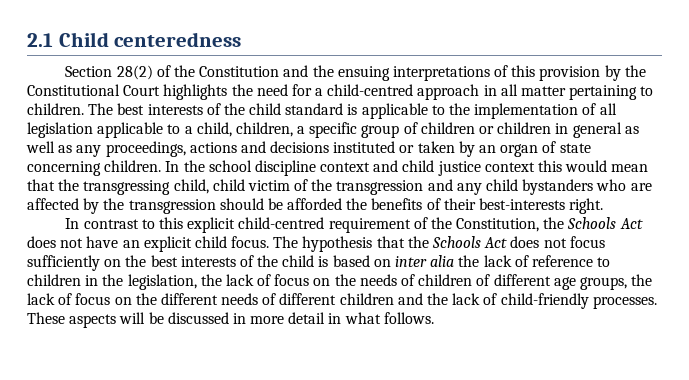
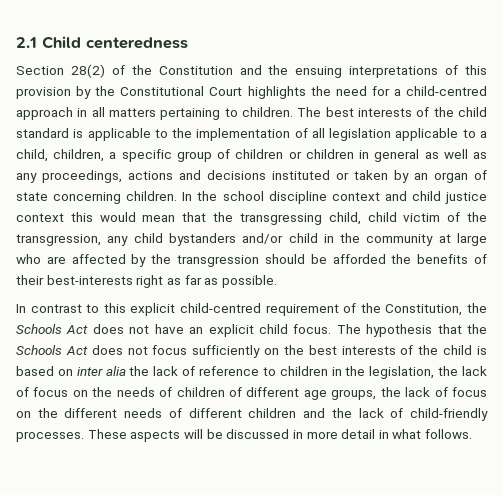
[521,86,567,96] matter -> [109,108,156,117] matters
[336,179,453,195] transgression and -> [16,234,101,246] transgression,
(594, 187) none -> [242,233,488,246] and/or child in the community at large
[569,198,604,214] right. -> [136,275,277,288] right as far as possible.

